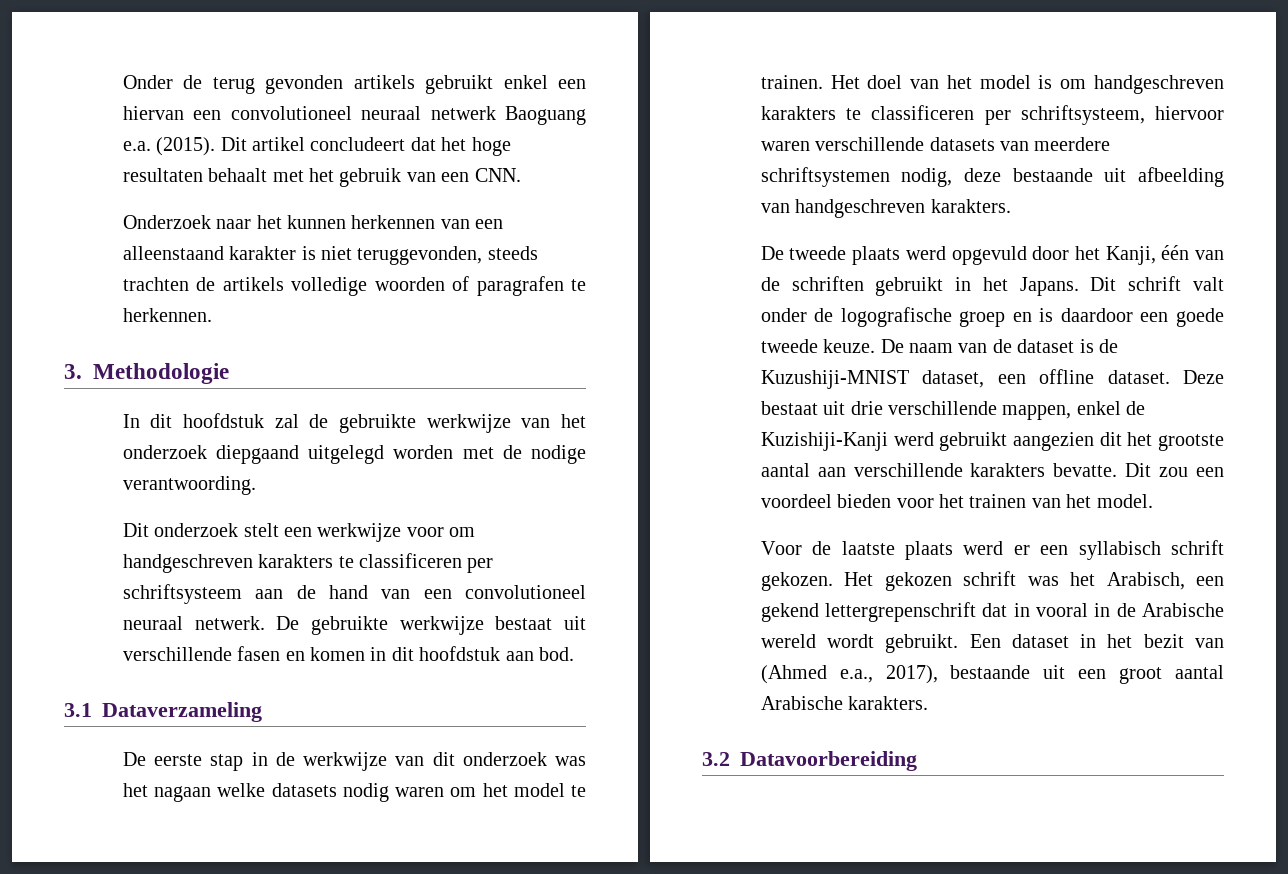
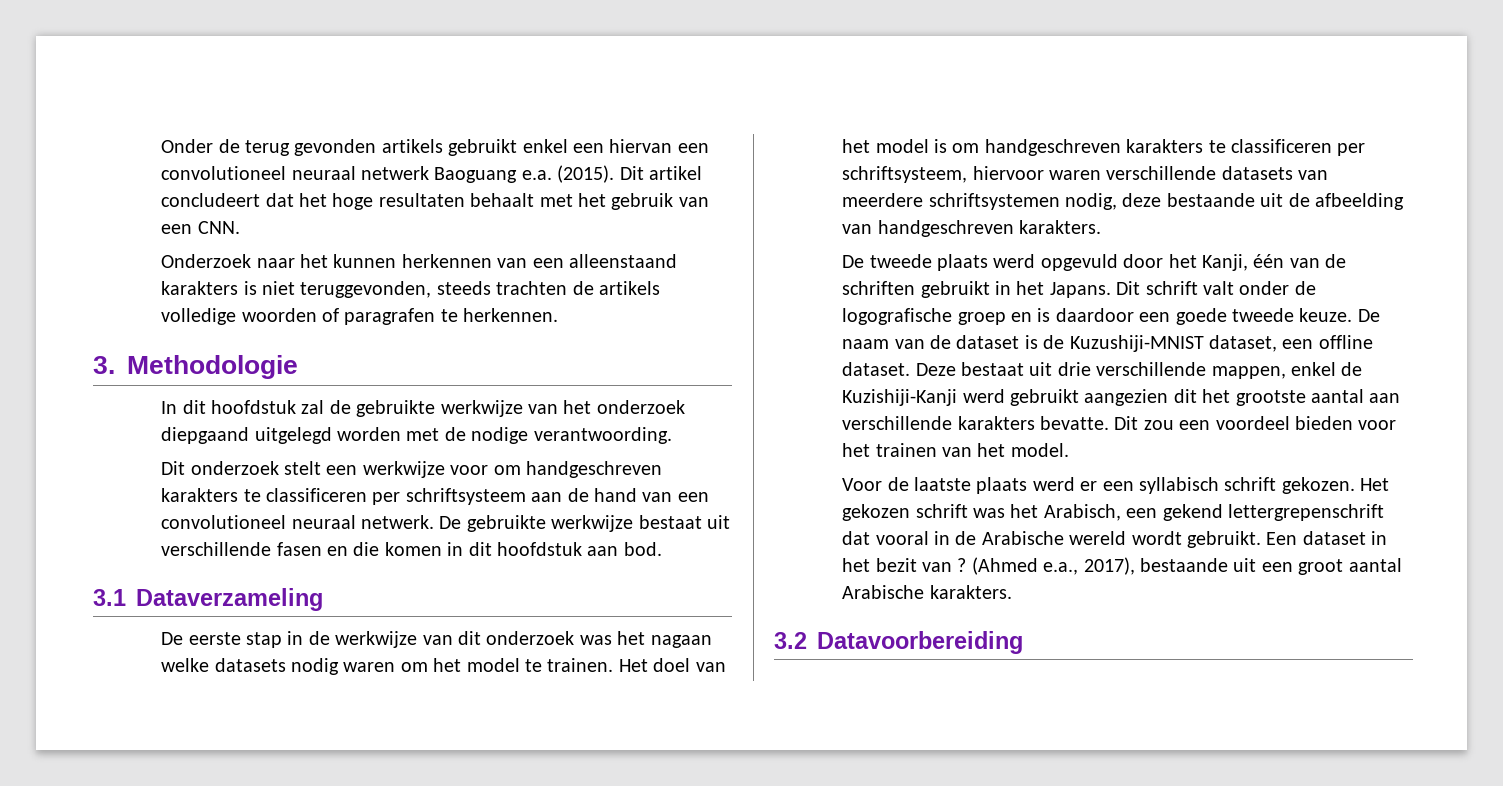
[229,246,297,260] karakter -> [161,281,239,295] karakters
(305, 656) none -> [353,542,380,556] die
(1127, 175) none -> [1288,193,1310,207] de
[1013,603,1030,617] in -> (871, 538) none
(1224, 643) none -> [957,558,967,572] ?

